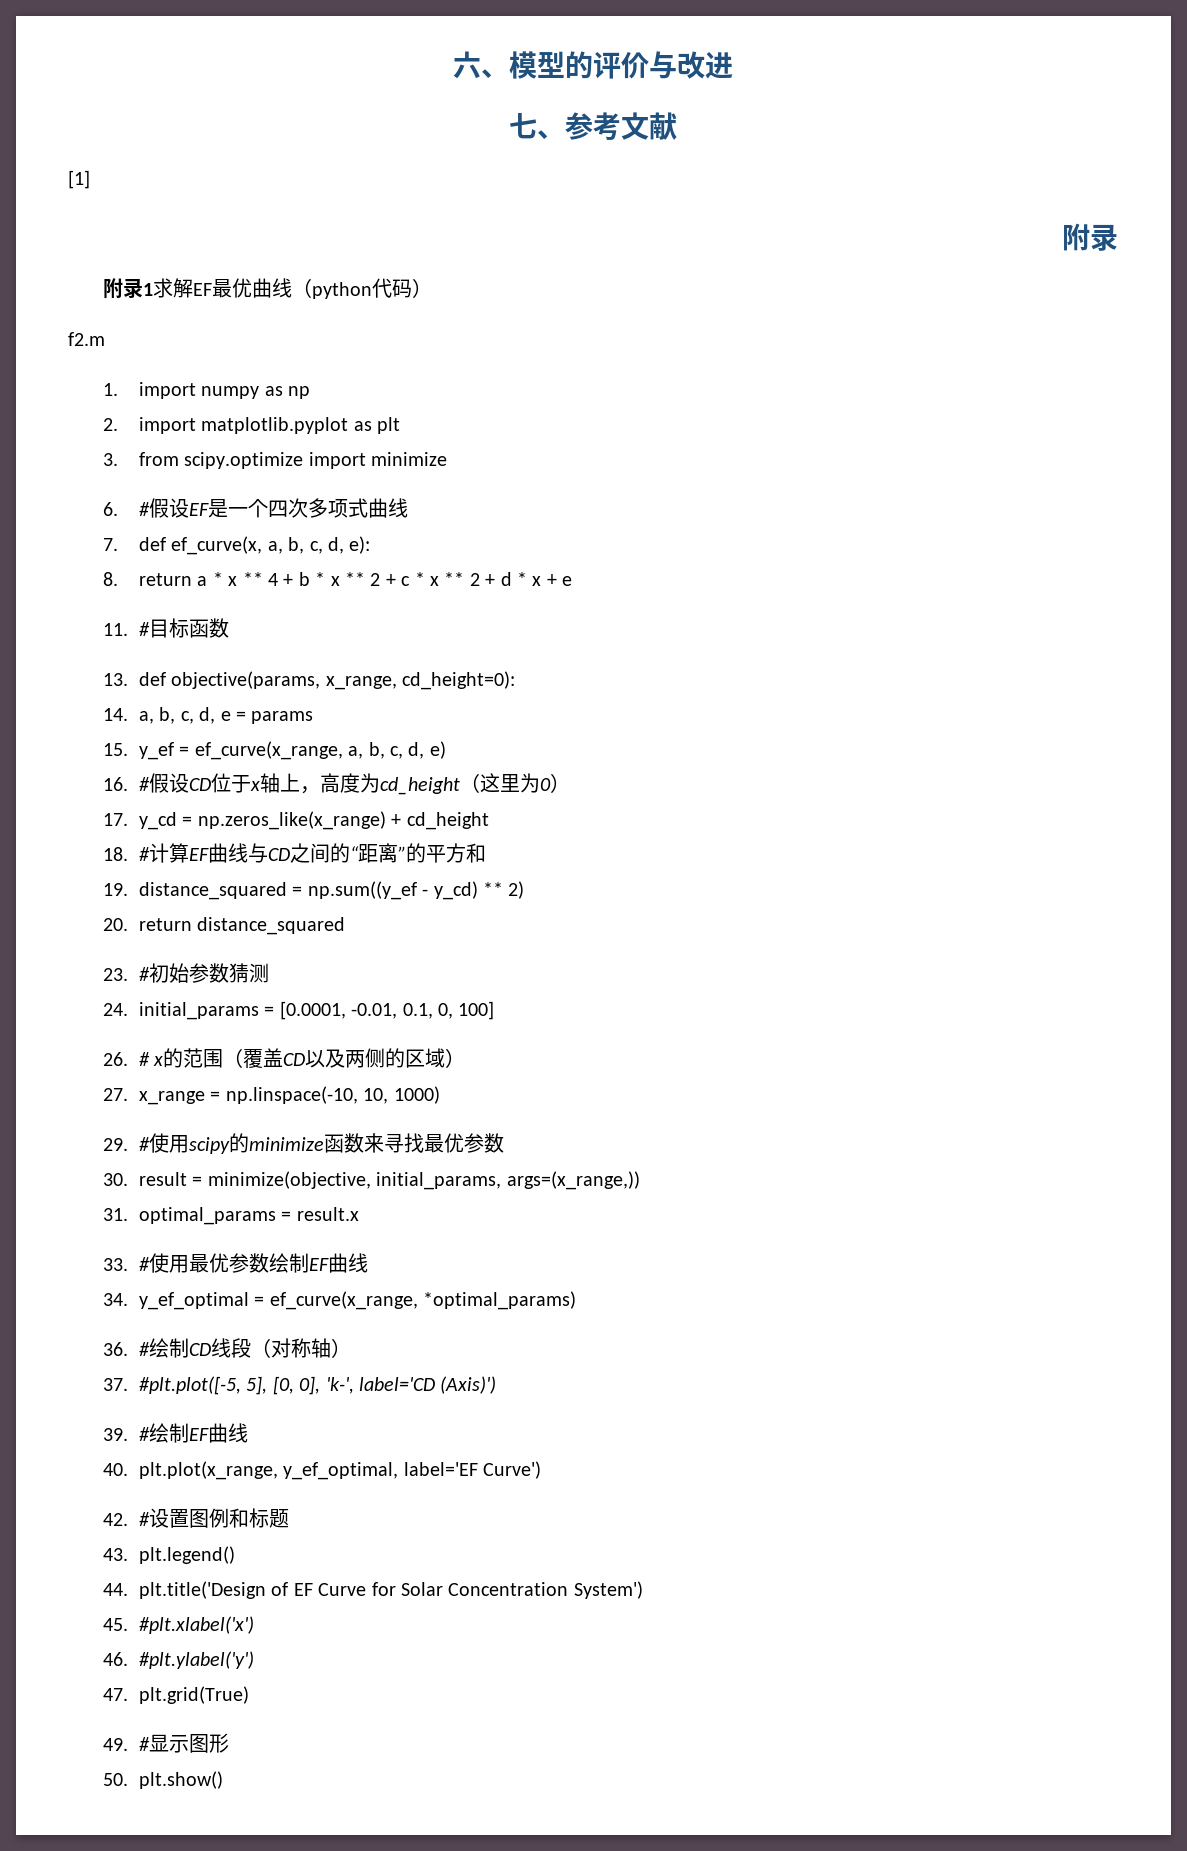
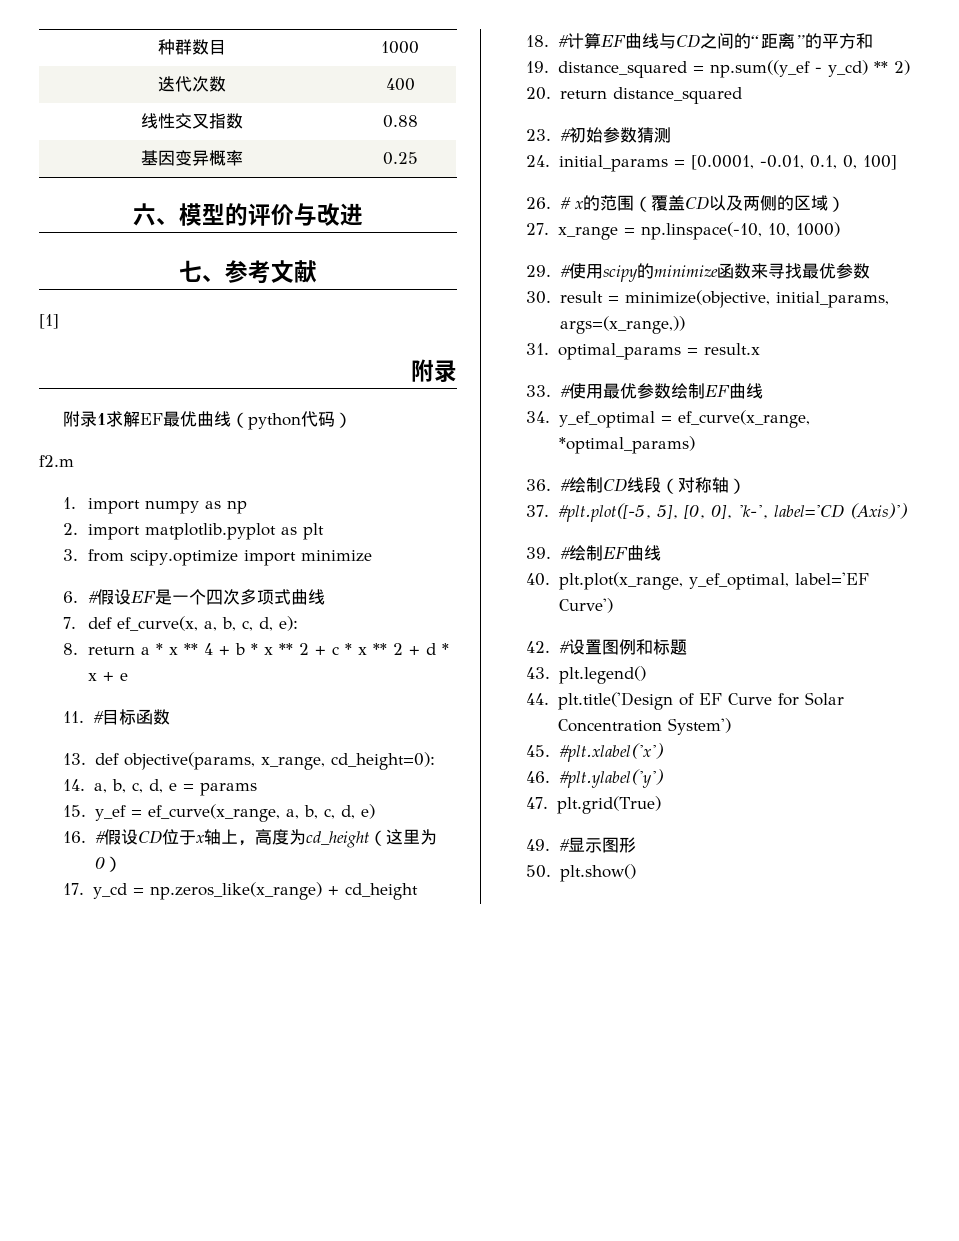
(453, 65) none -> [157,39,226,55] [381,41,419,54] [157,76,226,92] [385,78,415,91] [140,113,243,129] [382,115,418,128] [140,150,243,166] [382,152,418,165] 种群数目 | 1000 // 迭代次数 | 400 // 线性交叉指数 | 0.88 // 基因变异概率 | 0.25 //

